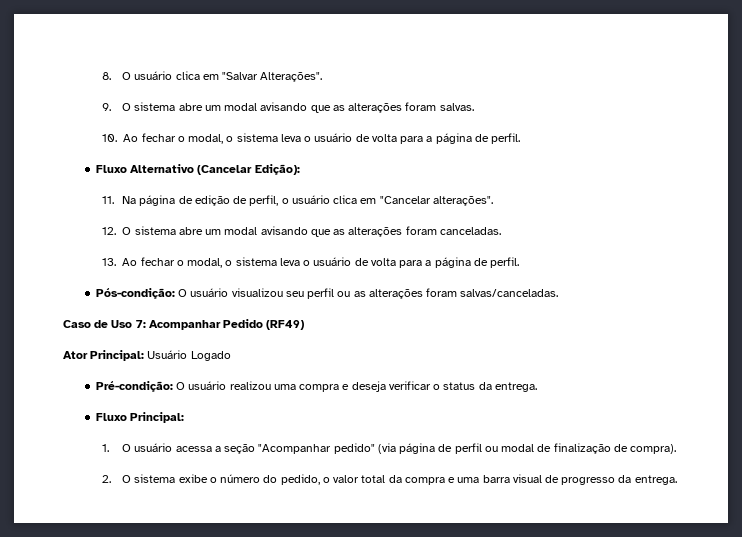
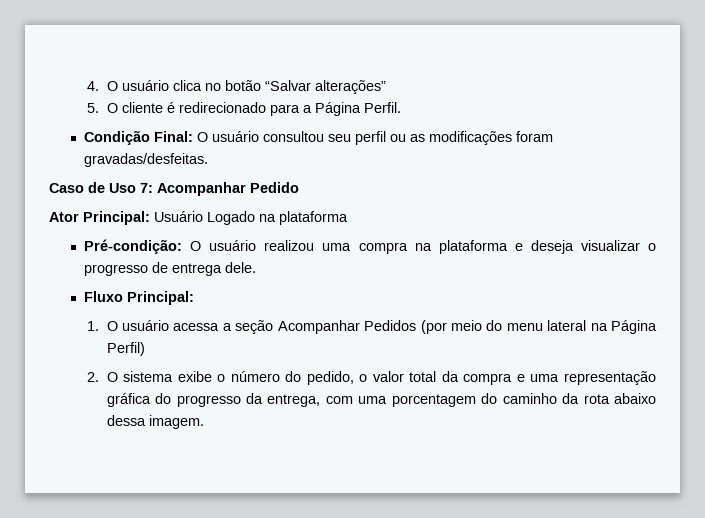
[102,72,112,80] 8. -> [87,81,100,91] 4.
[202,72,323,82] [102,102,474,113] [102,133,521,144] [95,164,300,175] [102,195,493,206] [102,226,501,237] [102,257,520,268] [95,288,283,299] em "Salvar Alterações". // 9. O sistema abre um modal avisando que as alterações foram salvas. // 10. Ao fechar o modal, o sistema leva o usuário de volta para a página de perfil. // Fluxo Alternativo (Cancelar Edição): // 11. Na página de edição de perfil, o usuário clica em "Cancelar alterações". // 12. O sistema abre um modal avisando que as alterações foram canceladas. // 13. Ao fechar o modal, o sistema leva o usuário de volta para a página de perfil. // Pós-condição: O usuário visualizou -> [204,80,386,94] [87,102,401,116] [84,130,325,145] no botão “Salvar alterações” // 5. O cliente é redirecionado para a Página Perfil. // Condição Final: O usuário consultou
[368,288,559,299] alterações foram salvas/canceladas. -> [429,131,554,145] [84,153,209,167] modificações foram gravadas/desfeitas.
[266,320,305,330] (RF49) -> (299, 187) none
(231, 356) none -> [259,211,348,225] na plataforma
[342,381,537,392] e deseja verificar o status da entrega. -> [414,240,656,254] [84,262,257,276] na plataforma e deseja visualizar o progresso de entrega dele.
[258,443,677,454] "Acompanhar pedido" (via página de perfil ou modal de finalização de compra). -> [277,320,657,334] [106,342,145,356] Acompanhar Pedidos (por meio do menu lateral na Página Perfil)
[482,474,677,485] barra visual de progresso da entrega. -> [564,371,657,385] [106,393,656,407] [106,415,204,429] representação gráfica do progresso da entrega, com uma porcentagem do caminho da rota abaixo dessa imagem.

